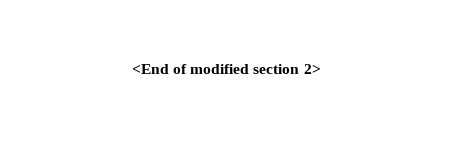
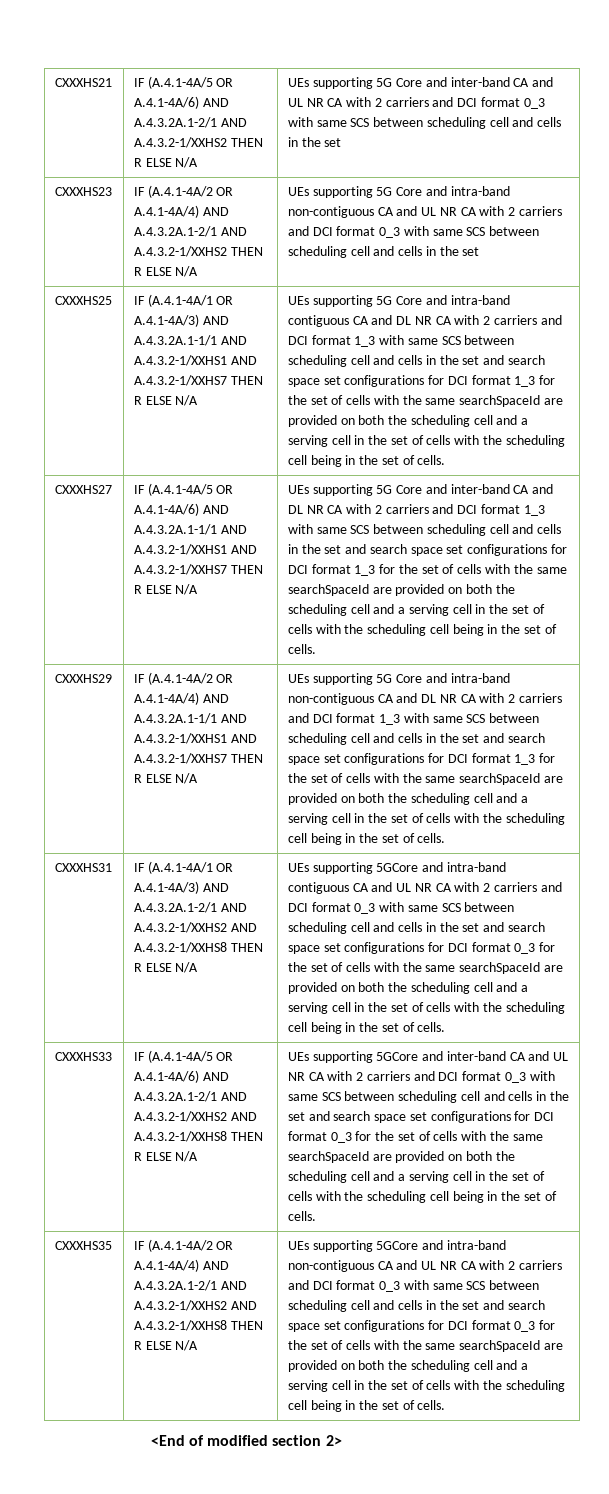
(131, 69) none -> [54,78,112,87] [133,76,234,89] [133,96,229,109] [133,117,247,128] [133,137,263,148] [133,157,199,168] [287,77,554,89] [287,97,545,109] [287,117,562,129] [287,137,342,147] [54,187,112,196] [133,185,234,198] [133,205,229,218] [133,226,247,237] [133,246,263,257] [133,266,199,277] [287,186,510,198] [287,206,562,218] [287,226,540,238] [287,246,480,258] [54,296,112,305] [133,294,234,307] [133,314,229,327] [133,335,247,346] [133,355,257,366] [133,375,263,386] [133,395,199,406] [287,295,510,307] [287,315,562,327] [287,335,515,347] [287,355,545,367] [287,375,556,387] [287,395,563,407] [287,415,529,427] [287,435,565,447] [287,455,446,467] [54,485,112,494] [133,483,234,496] [133,503,229,516] [133,524,247,535] [133,544,257,555] [133,564,263,575] [133,584,199,595] [287,484,554,496] [287,504,545,516] [287,524,562,536] [287,544,567,556] [287,564,567,576] [287,584,515,596] [287,604,545,616] [287,624,557,636] [287,644,316,654] [54,674,112,683] [133,672,234,685] [133,692,229,705] [133,713,247,724] [133,733,257,744] [133,753,263,764] [133,773,199,784] [287,673,510,685] [287,693,562,705] [287,713,540,725] [287,733,545,745] [287,753,556,765] [287,773,563,785] [287,793,529,805] [287,813,565,825] [287,833,446,845] [54,863,112,872] [133,861,234,874] [133,881,229,894] [133,902,247,913] [133,922,257,933] [133,942,263,953] [133,962,199,973] [287,862,506,874] [287,882,562,894] [287,902,515,914] [287,922,545,934] [287,942,556,954] [287,962,563,974] [287,982,529,994] [287,1002,565,1014] [287,1022,446,1034] [54,1052,112,1061] [133,1050,234,1063] [133,1070,229,1083] [133,1091,247,1102] [133,1111,257,1122] [133,1131,263,1142] [133,1151,199,1162] [287,1051,569,1063] [287,1071,555,1083] [287,1091,569,1103] [287,1111,555,1123] [287,1131,543,1143] [287,1151,515,1163] [287,1171,545,1183] [287,1191,557,1203] [287,1211,316,1221] [54,1241,112,1250] [133,1239,234,1252] [133,1259,229,1272] [133,1280,247,1291] [133,1300,257,1311] [133,1320,263,1331] [133,1340,199,1351] [287,1240,506,1252] [287,1260,562,1272] [287,1280,540,1292] [287,1300,545,1312] [287,1320,556,1332] [287,1340,563,1352] [287,1360,529,1372] [287,1380,565,1392] [287,1400,446,1412] CXXXHS21 | IF (A.4.1-4A/5 OR A.4.1-4A/6) AND A.4.3.2A.1-2/1 AND A.4.3.2-1/XXHS2 THEN R ELSE N/A | UEs supporting 5G Core and inter-band CA and UL NR CA with 2 carriers and DCI format 0_3 with same SCS between scheduling cell and cells in the set // CXXXHS23 | IF (A.4.1-4A/2 OR A.4.1-4A/4) AND A.4.3.2A.1-2/1 AND A.4.3.2-1/XXHS2 THEN R ELSE N/A | UEs supporting 5G Core and intra-band non-contiguous CA and UL NR CA with 2 carriers and DCI format 0_3 with same SCS between scheduling cell and cells in the set // CXXXHS25 | IF (A.4.1-4A/1 OR A.4.1-4A/3) AND A.4.3.2A.1-1/1 AND A.4.3.2-1/XXHS1 AND A.4.3.2-1/XXHS7 THEN R ELSE N/A | UEs supporting 5G Core and intra-band contiguous CA and DL NR CA with 2 carriers and DCI format 1_3 with same SCS between scheduling cell and cells in the set and search space set configurations for DCI format 1_3 for the set of cells with the same searchSpaceId are provided on both the scheduling cell and a serving cell in the set of cells with the scheduling cell being in the set of cells. // CXXXHS27 | IF (A.4.1-4A/5 OR A.4.1-4A/6) AND A.4.3.2A.1-1/1 AND A.4.3.2-1/XXHS1 AND A.4.3.2-1/XXHS7 THEN R ELSE N/A | UEs supporting 5G Core and inter-band CA and DL NR CA with 2 carriers and DCI format 1_3 with same SCS between scheduling cell and cells in the set and search space set configurations for DCI format 1_3 for the set of cells with the same searchSpaceId are provided on both the scheduling cell and a serving cell in the set of cells with the scheduling cell being in the set of cells. // CXXXHS29 | IF (A.4.1-4A/2 OR A.4.1-4A/4) AND A.4.3.2A.1-1/1 AND A.4.3.2-1/XXHS1 AND A.4.3.2-1/XXHS7 THEN R ELSE N/A | UEs supporting 5G Core and intra-band non-contiguous CA and DL NR CA with 2 carriers and DCI format 1_3 with same SCS between scheduling cell and cells in the set and search space set configurations for DCI format 1_3 for the set of cells with the same searchSpaceId are provided on both the scheduling cell and a serving cell in the set of cells with the scheduling cell being in the set of cells. // CXXXHS31 | IF (A.4.1-4A/1 OR A.4.1-4A/3) AND A.4.3.2A.1-2/1 AND A.4.3.2-1/XXHS2 AND A.4.3.2-1/XXHS8 THEN R ELSE N/A | UEs supporting 5GCore and intra-band contiguous CA and UL NR CA with 2 carriers and DCI format 0_3 with same SCS between scheduling cell and cells in the set and search space set configurations for DCI format 0_3 for the set of cells with the same searchSpaceId are provided on both the scheduling cell and a serving cell in the set of cells with the scheduling cell being in the set of cells. // CXXXHS33 | IF (A.4.1-4A/5 OR A.4.1-4A/6) AND A.4.3.2A.1-2/1 AND A.4.3.2-1/XXHS2 AND A.4.3.2-1/XXHS8 THEN R ELSE N/A | UEs supporting 5GCore and inter-band CA and UL NR CA with 2 carriers and DCI format 0_3 with same SCS between scheduling cell and cells in the set and search space set configurations for DCI format 0_3 for the set of cells with the same searchSpaceId are provided on both the scheduling cell and a serving cell in the set of cells with the scheduling cell being in the set of cells. // CXXXHS35 | IF (A.4.1-4A/2 OR A.4.1-4A/4) AND A.4.3.2A.1-2/1 AND A.4.3.2-1/XXHS2 AND A.4.3.2-1/XXHS8 THEN R ELSE N/A | UEs supporting 5GCore and intra-band non-contiguous CA and UL NR CA with 2 carriers and DCI format 0_3 with same SCS between scheduling cell and cells in the set and search space set configurations for DCI format 0_3 for the set of cells with the same searchSpaceId are provided on both the scheduling cell and a serving cell in the set of cells with the scheduling cell being in the set of cells. //

